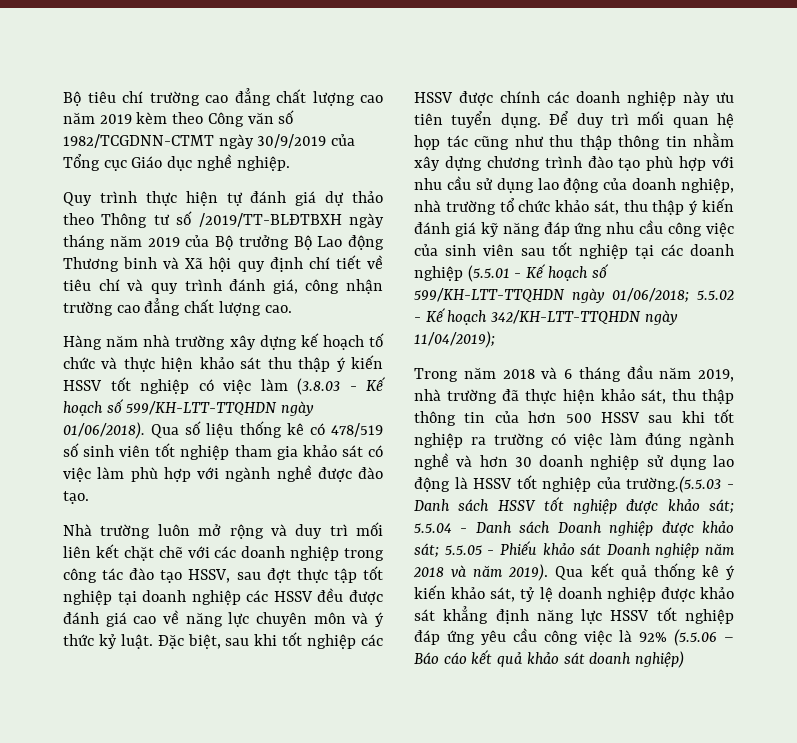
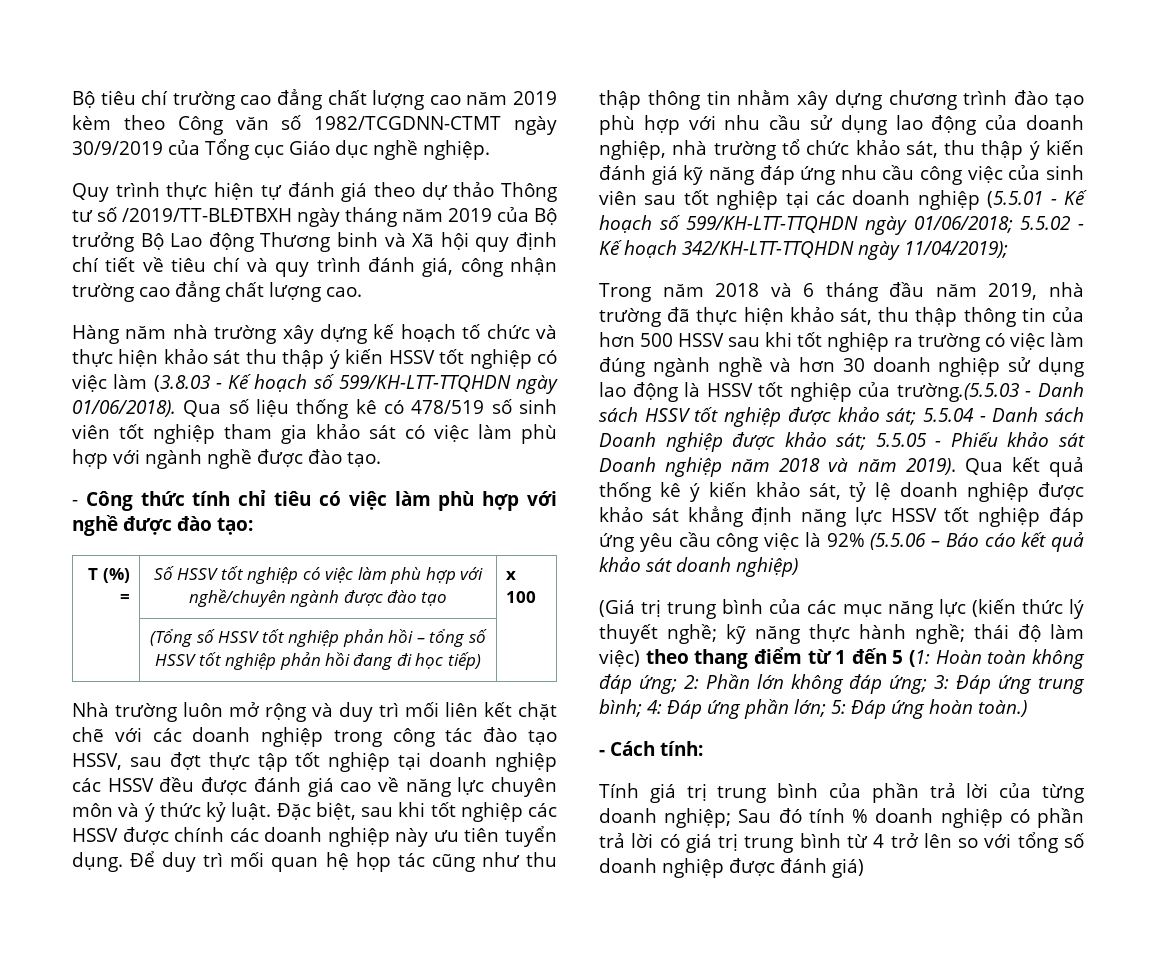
(317, 198) none -> [373,182,415,197] theo
[63,213,94,225] theo -> (495, 189) none
(89, 497) none -> [72,490,557,511] [72,515,253,536] [88,568,130,583] [119,594,130,603] [153,566,484,584] [188,589,448,607] [506,571,517,580] [506,591,537,603] [150,629,487,647] [155,652,481,670] // - Công thức tính chỉ tiêu có việc làm phù hợp với nghề được đào tạo: // T (%) = | Số HSSV tốt nghiệp có việc làm phù hợp với nghề/chuyên ngành được đào tạo | x 100 // | (Tổng số HSSV tốt nghiệp phản hồi – tổng số HSSV tốt nghiệp phản hồi đang đi học tiếp) |
(685, 659) none -> [599,599,1084,619] [599,624,1084,644] [599,647,1085,669] [599,674,1085,694] [599,699,1027,719] [599,741,703,756] [599,783,1084,803] [599,808,1084,828] [599,832,1084,853] [599,858,864,878] // (Giá trị trung bình của các mục năng lực (kiến thức lý thuyết nghề; kỹ năng thực hành nghề; thái độ làm việc) theo thang điểm từ 1 đến 5 (1: Hoàn toàn không đáp ứng; 2: Phần lớn không đáp ứng; 3: Đáp ứng trung bình; 4: Đáp ứng phần lớn; 5: Đáp ứng hoàn toàn.) // - Cách tính: // Tính giá trị trung bình của phần trả lời của từng doanh nghiệp; Sau đó tính % doanh nghiệp có phần trả lời có giá trị trung bình từ 4 trở lên so với tổng số doanh nghiệp được đánh giá)

